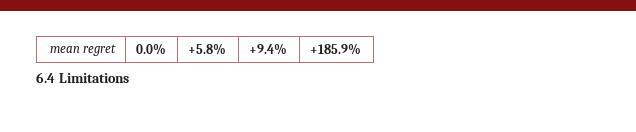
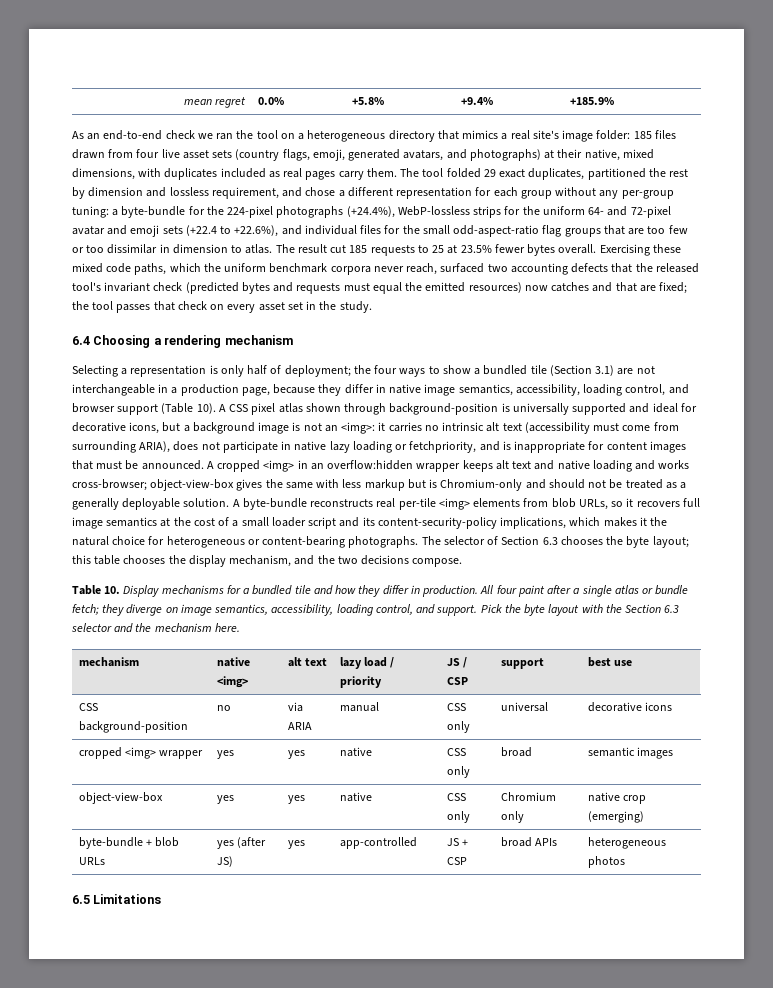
[36,72,55,83] 6.4 -> [72,130,676,142] [72,149,654,161] [72,168,689,180] [72,187,674,199] [72,206,671,218] [72,225,688,237] [72,244,681,256] [72,263,699,275] [72,282,688,294] [72,301,372,313] [72,335,293,348] [72,365,655,377] [72,384,689,396] [72,403,697,415] [72,422,679,434] [72,441,686,453] [72,460,690,472] [72,479,687,491] [72,498,700,510] [72,517,668,529] [72,536,689,548] [72,555,463,567] [72,585,689,597] [72,604,680,616] [71,623,240,633] [78,657,139,667] [216,657,250,667] [216,676,248,688] [287,657,328,667] [339,657,395,669] [339,676,382,688] [446,657,468,668] [446,677,468,685] [500,658,544,669] [587,657,633,667] [78,703,98,711] [78,721,188,733] [216,705,231,711] [287,702,303,712] [287,722,312,730] [339,702,379,712] [446,703,466,711] [446,721,470,733] [500,702,548,712] [587,702,673,712] [78,747,204,759] [216,750,234,759] [287,750,305,759] [339,747,372,757] [446,748,466,756] [446,766,470,778] [500,747,532,757] [587,747,674,759] [78,792,163,804] [216,795,234,804] [287,795,305,804] [339,792,372,802] [446,793,466,801] [446,811,470,823] [500,792,556,801] [500,811,524,823] [587,792,647,804] [587,811,644,823] [78,837,180,849] [78,857,105,865] [216,837,267,849] [216,856,233,867] [287,840,305,849] [339,837,417,849] [446,838,469,846] [446,857,467,865] [500,837,558,847] [587,837,666,849] [587,856,625,868] [72,895,90,904] As an end-to-end check we ran the tool on a heterogeneous directory that mimics a real site's image folder: 185 files drawn from four live asset sets (country flags, emoji, generated avatars, and photographs) at their native, mixed dimensions, with duplicates included as real pages carry them. The tool folded 29 exact duplicates, partitioned the rest by dimension and lossless requirement, and chose a different representation for each group without any per-group tuning: a byte-bundle for the 224-pixel photographs (+24.4%), WebP-lossless strips for the uniform 64- and 72-pixel avatar and emoji sets (+22.4 to +22.6%), and individual files for the small odd-aspect-ratio flag groups that are too few or too dissimilar in dimension to atlas. The result cut 185 requests to 25 at 23.5% fewer bytes overall. Exercising these mixed code paths, which the uniform benchmark corpora never reach, surfaced two accounting defects that the released tool's invariant check (predicted bytes and requests must equal the emitted resources) now catches and that are fixed; the tool passes that check on every asset set in the study. // 6.4 Choosing a rendering mechanism // Selecting a representation is only half of deployment; the four ways to show a bundled tile (Section 3.1) are not interchangeable in a production page, because they differ in native image semantics, accessibility, loading control, and browser support (Table 10). A CSS pixel atlas shown through background-position is universally supported and ideal for decorative icons, but a background image is not an <img>: it carries no intrinsic alt text (accessibility must come from surrounding ARIA), does not participate in native lazy loading or fetchpriority, and is inappropriate for content images that must be announced. A cropped <img> in an overflow:hidden wrapper keeps alt text and native loading and works cross-browser; object-view-box gives the same with less markup but is Chromium-only and should not be treated as a generally deployable solution. A byte-bundle reconstructs real per-tile <img> elements from blob URLs, so it recovers full image semantics at the cost of a small loader script and its content-security-policy implications, which makes it the natural choice for heterogeneous or content-bearing photographs. The selector of Section 6.3 chooses the byte layout; this table chooses the display mechanism, and the two decisions compose. // Table 10. Display mechanisms for a bundled tile and how they differ in production. All four paint after a single atlas or bundle fetch; they diverge on image semantics, accessibility, loading control, and support. Pick the byte layout with the Section 6.3 selector and the mechanism here. // mechanism | native <img> | alt text | lazy load / priority | JS / CSP | support | best use // CSS background-position | no | via ARIA | manual | CSS only | universal | decorative icons // cropped <img> wrapper | yes | yes | native | CSS only | broad | semantic images // object-view-box | yes | yes | native | CSS only | Chromium only | native crop (emerging) // byte-bundle + blob URLs | yes (after JS) | yes | app-controlled | JS + CSP | broad APIs | heterogeneous photos // 6.5

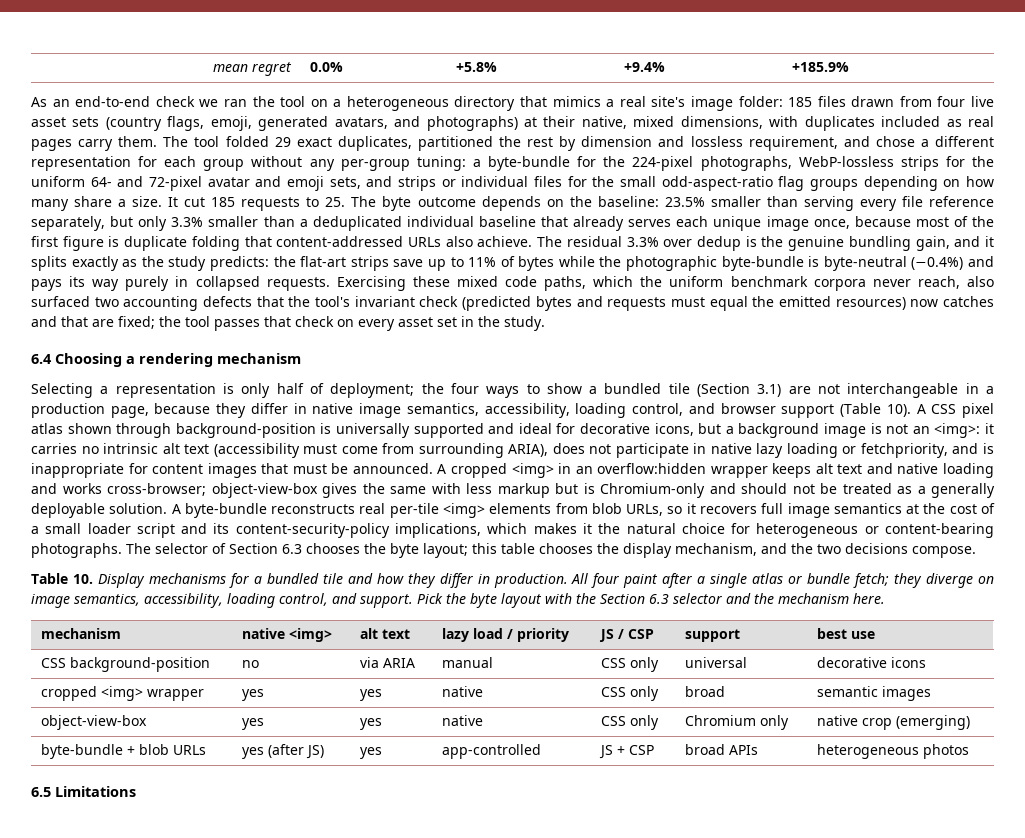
[276,206,395,218] photographs (+24.4%), -> [700,156,792,171] photographs,
[162,225,302,237] sets (+22.4 to +22.6%), and -> [329,176,456,191] sets, and strips or
[603,225,688,235] [72,244,597,256] that are too few or too dissimilar in dimension to atlas. The result cut 185 requests to 25 at 23.5% fewer bytes overall. -> [863,176,994,191] [31,196,995,211] [31,216,995,231] [31,236,994,251] [31,256,994,271] [31,276,330,291] depending on how many share a size. It cut 185 requests to 25. The byte outcome depends on the baseline: 23.5% smaller than serving every file reference separately, but only 3.3% smaller than a deduplicated individual baseline that already serves each unique image once, because most of the first figure is duplicate folding that content-addressed URLs also achieve. The residual 3.3% over dedup is the genuine bundling gain, and it splits exactly as the study predicts: the flat-art strips save up to 11% of bytes while the photographic byte-bundle is byte-neutral (−0.4%) and pays its way purely in collapsed requests.
(438, 269) none -> [966,276,994,287] also
[655,263,699,273] released -> (311, 301) none

